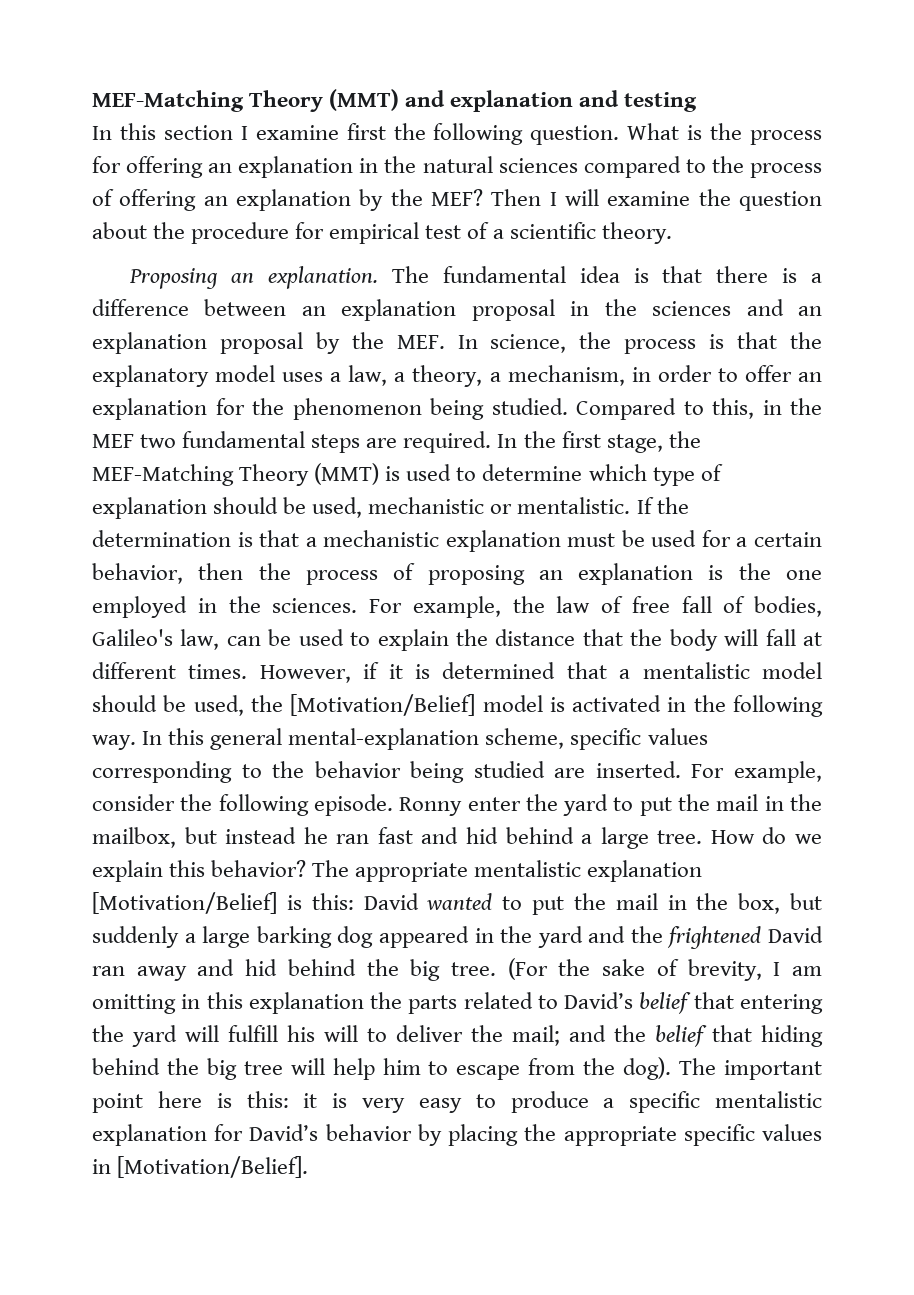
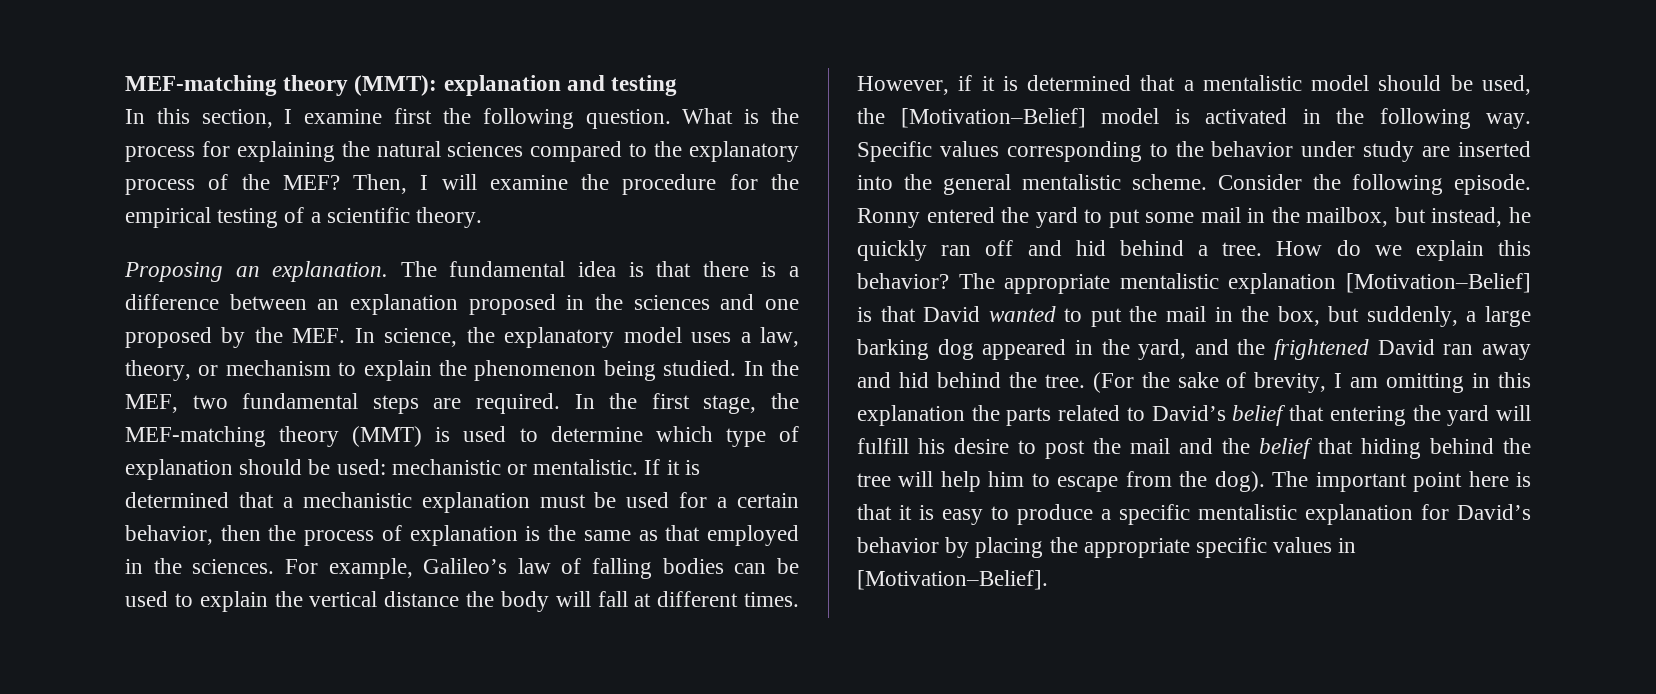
[92,89,446,112] MEF-Matching Theory (MMT) and -> [125,75,438,96] MEF-matching theory (MMT):
[163,125,233,140] section -> [201,109,273,128] section,
[126,156,379,178] offering an explanation in -> [236,141,335,162] explaining
[749,163,822,178] [92,189,384,211] process of offering an explanation by -> [689,141,799,162] [125,174,229,195] explanatory process of
[491,189,542,206] Then -> [353,174,408,194] Then,
[739,191,822,211] [92,222,462,244] question about the procedure for empirical test -> [622,174,799,195] [125,207,279,228] procedure for the empirical testing
[471,299,555,321] proposal -> [468,294,556,315] proposed
[798,306,822,316] [92,332,303,354] an explanation proposal -> [765,299,799,310] [125,327,212,348] one proposed
[624,332,822,354] process is that the -> (495, 335) none
[394,365,823,387] [92,398,822,420] [92,434,134,448] a theory, a mechanism, in order to offer an explanation for the phenomenon being studied. Compared to this, in the MEF -> [125,360,799,381] [125,394,178,413] theory, or mechanism to explain the phenomenon being studied. In the MEF,
[92,464,310,486] MEF-Matching Theory -> [125,426,340,447] MEF-matching theory
[312,497,363,518] used, -> [336,459,386,475] used:
[656,497,689,514] [92,530,253,547] the determination is -> [666,460,700,475] [125,492,229,508] it is determined
[427,565,563,585] proposing an -> (402, 533) none
[786,570,822,580] one -> [583,525,701,541] same as that
[512,596,545,613] the -> [423,558,508,574] Galileo’s
[631,596,822,617] [92,629,220,650] free fall of bodies, Galileo's law, -> [592,558,724,579] falling bodies
[495,629,623,646] distance that -> [309,591,460,607] vertical distance
[290,694,476,716] [Motivation/Belief] -> [900,108,1086,128] [Motivation–Belief]
[142,728,642,750] In this general mental-explanation scheme, specific -> [857,141,932,162] Specific
[410,761,822,783] [92,794,175,811] being studied are inserted. For example, consider -> [1301,141,1532,162] [857,174,1302,195] under study are inserted into the general mentalistic scheme. Consider
[467,797,521,811] enter -> [926,207,995,223] entered
[678,794,711,811] the -> [1145,212,1195,223] some
[225,827,413,844] instead he ran fast -> [1431,207,1531,227] [857,240,1014,261] instead, he quickly ran off
[600,827,649,849] large -> (1208, 250) none
[92,892,354,914] [Motivation/Belief] is this: -> [1346,273,1531,293] [857,306,916,322] [Motivation–Belief] is that
[92,926,179,948] suddenly -> [1366,306,1458,327] suddenly,
[537,926,583,948] yard -> [1138,339,1187,360] yard,
[410,959,441,981] big -> (1037, 380) none
[324,1025,560,1046] will to deliver the mail; -> [954,438,1170,459] desire to post the mail
[206,1058,237,1080] big -> (1531, 446) none
[246,1091,406,1113] this: it is very -> [857,504,934,520] that it is
[117,1156,309,1178] [Motivation/Belief]. -> [857,570,1048,590] [Motivation–Belief].

